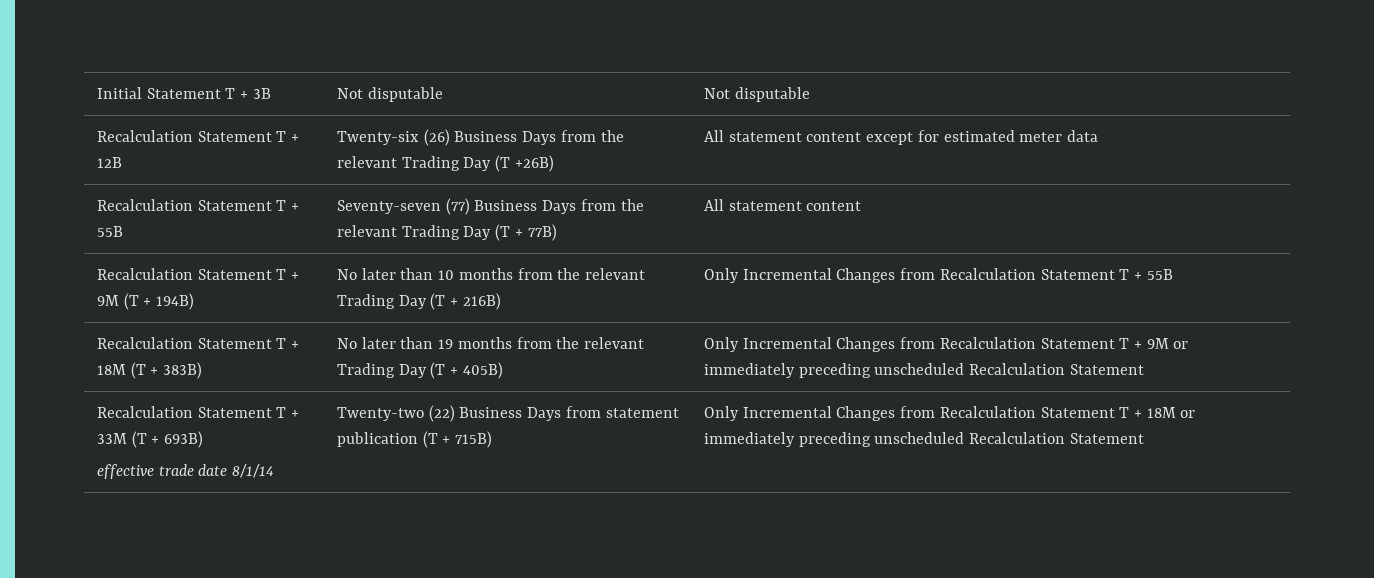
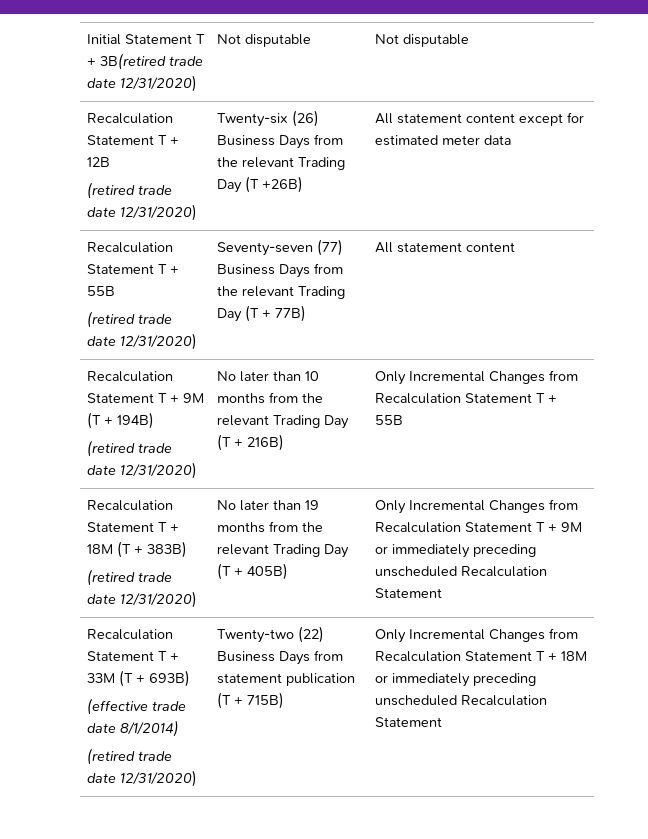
[252,88,271,99] 3B -> [99,53,203,70] [86,75,197,92] 3B(retired trade date 12/31/2020)
(122, 162) none -> [86,182,172,199] [86,204,197,221] // (retired trade date 12/31/2020)
(123, 231) none -> [86,311,172,328] [86,333,197,350] // (retired trade date 12/31/2020)
(195, 301) none -> [86,440,172,457] [86,462,197,479] // (retired trade date 12/31/2020)
(203, 370) none -> [86,569,172,586] [86,591,197,608] // (retired trade date 12/31/2020)
[96,464,275,479] effective trade date 8/1/14 -> [86,698,186,715] [86,720,179,737] [86,748,172,765] [86,770,197,787] (effective trade date 8/1/2014) // (retired trade date 12/31/2020)

